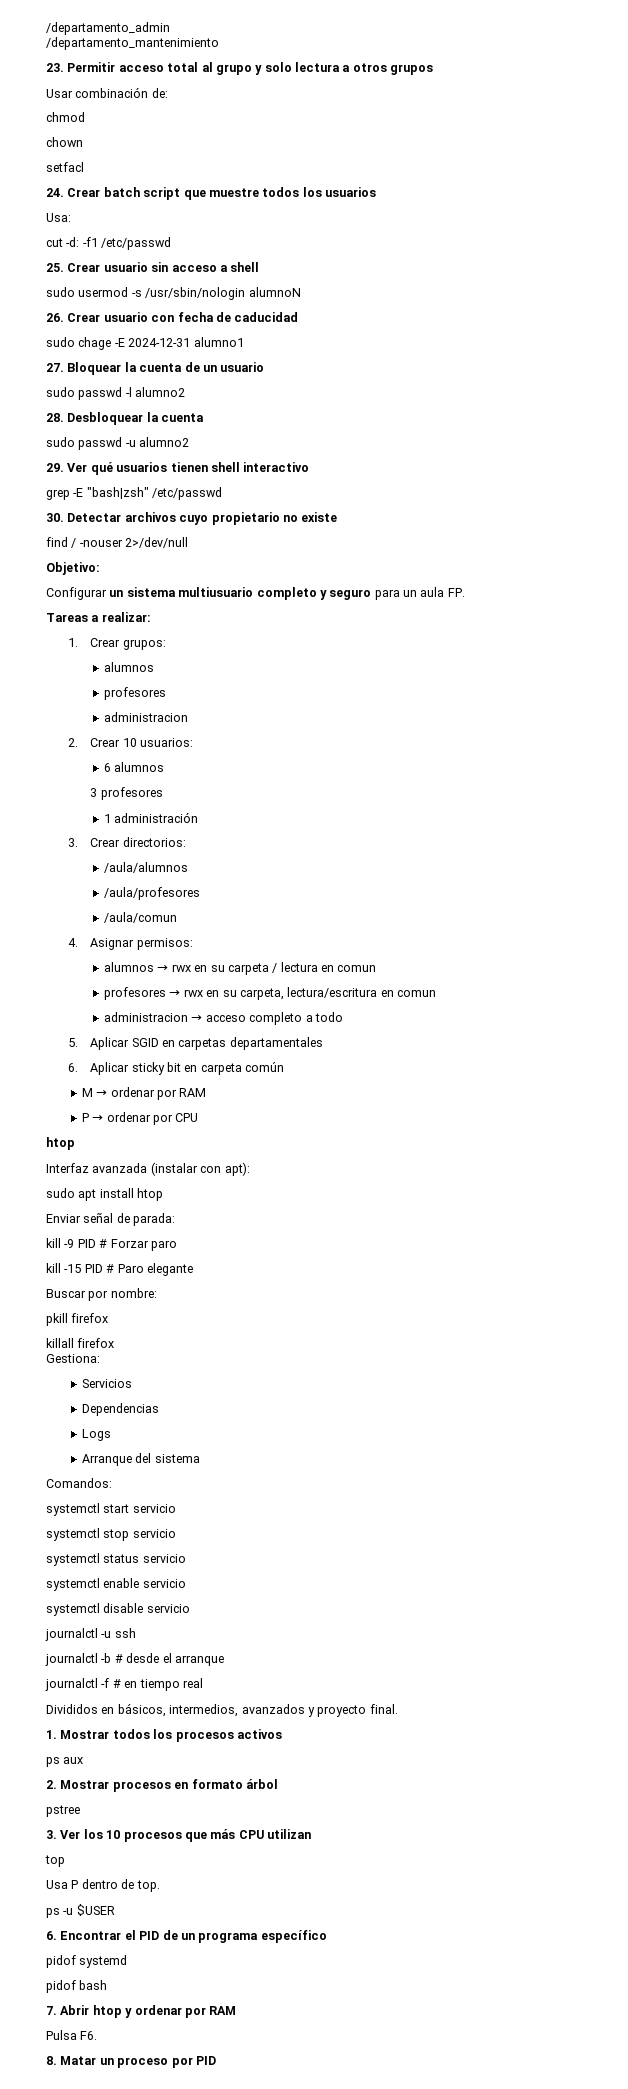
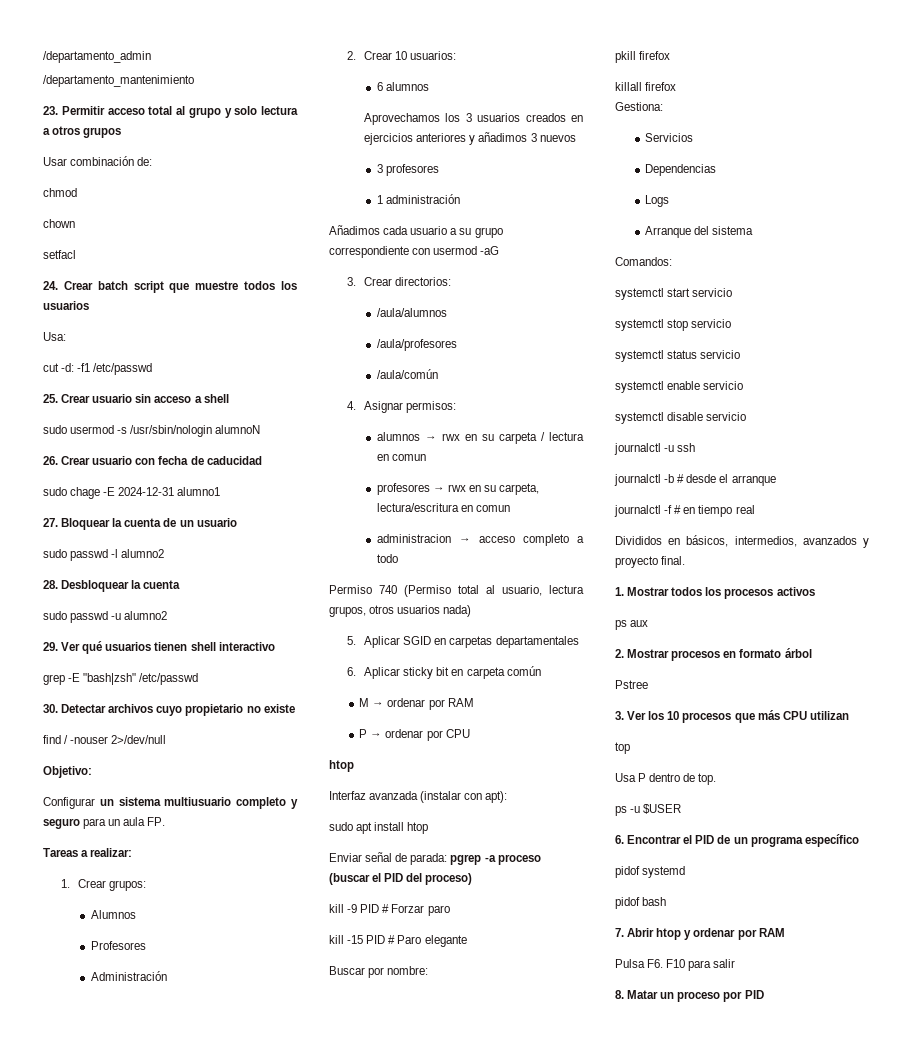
[104,662,155,672] [104,687,167,700] [104,712,189,722] alumnos // profesores // administracion -> [90,910,136,919] [90,941,146,950] [90,971,167,981] Alumnos // Profesores // Administración
[90,787,163,800] [104,812,199,823] 3 profesores // 1 administración -> [364,113,583,125] [364,132,576,145] [376,164,439,176] [376,194,460,204] [329,225,503,238] [329,246,500,258] Aprovechamos los 3 usuarios creados en ejercicios anteriores y añadimos 3 nuevos // 3 profesores // 1 administración // Añadimos cada usuario a su grupo correspondiente con usermod -aG
[104,912,178,923] /aula/comun -> [376,369,438,379] /aula/común
(343, 1017) none -> [329,585,584,597] [329,605,472,617] // Permiso 740 (Permiso total al usuario, lectura grupos, otros usuarios nada)
(176, 1219) none -> [450,854,541,865] [329,873,473,885] pgrep -a proceso (buscar el PID del proceso)
[46,1805,80,1817] pstree -> [615,680,648,689] Pstree
(98, 2035) none -> [666,959,736,971] F10 para salir

